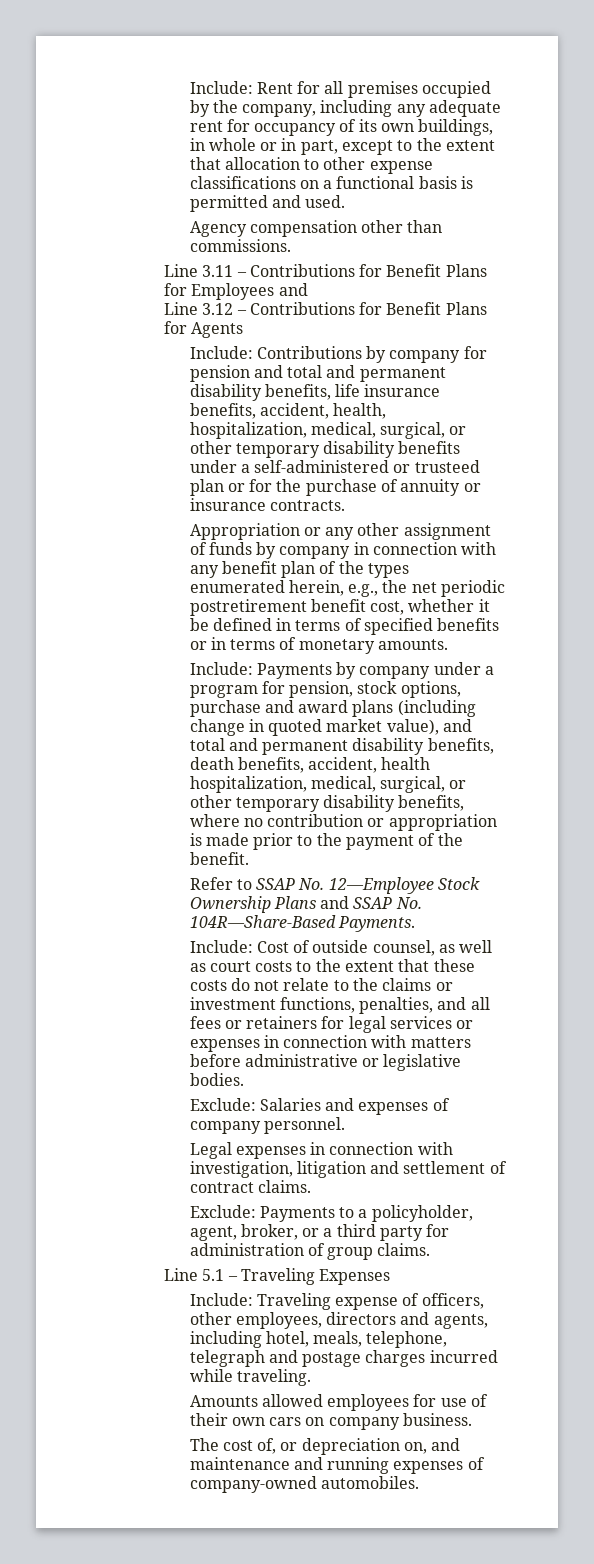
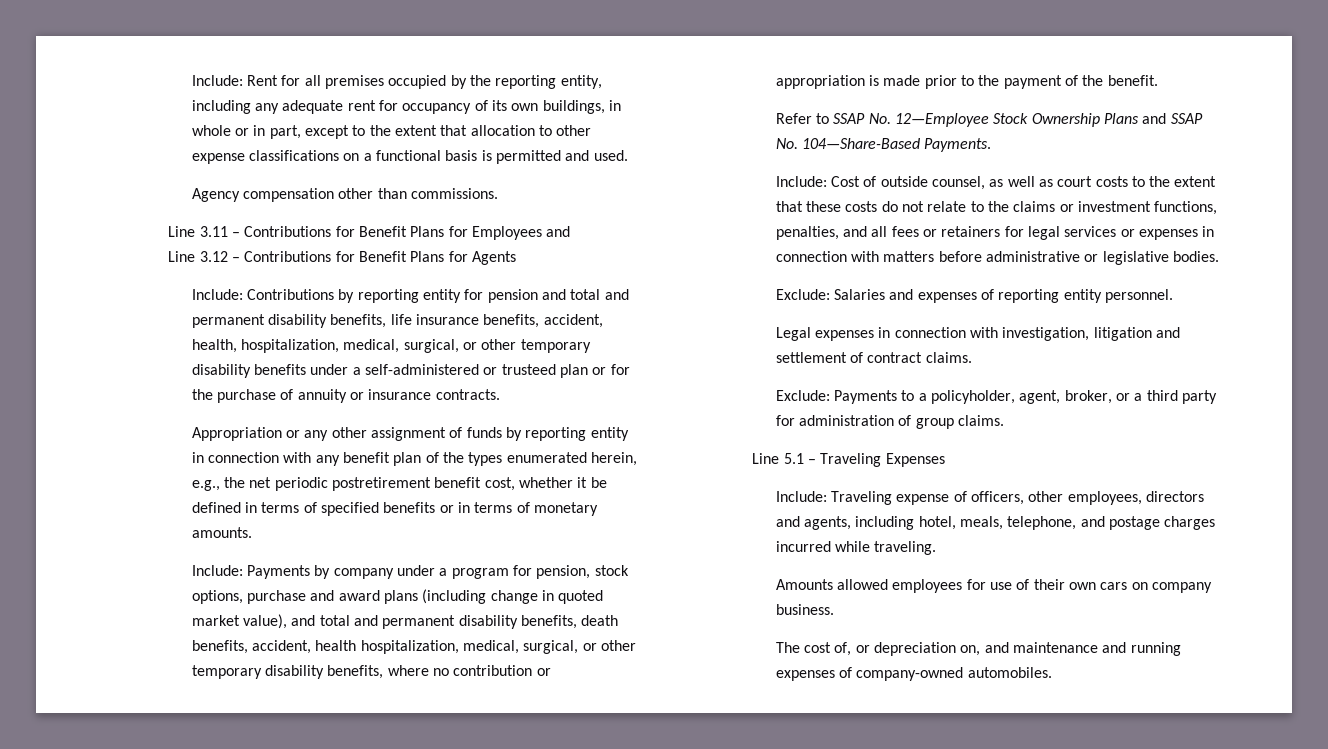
[242,104,317,117] company, -> [495,75,602,89] reporting entity,
[389,350,461,363] company -> [357,289,461,303] reporting entity
[279,546,351,559] company -> [525,427,629,441] reporting entity
[189,915,336,928] 104R—Share-Based -> [801,138,920,149] 104—Share-Based
[189,1121,261,1134] company -> [998,289,1102,303] reporting entity
[189,1350,265,1367] telegraph -> (1077, 523) none

